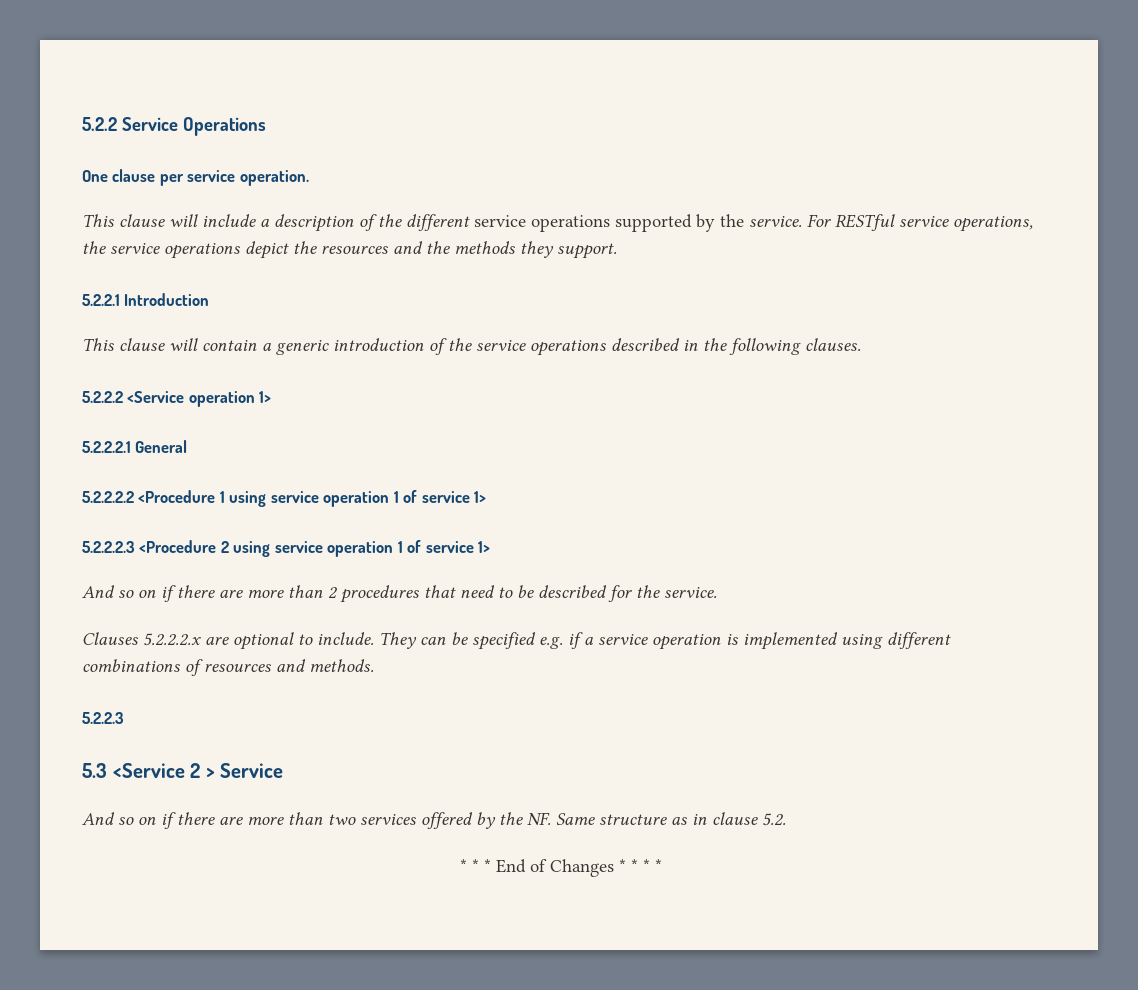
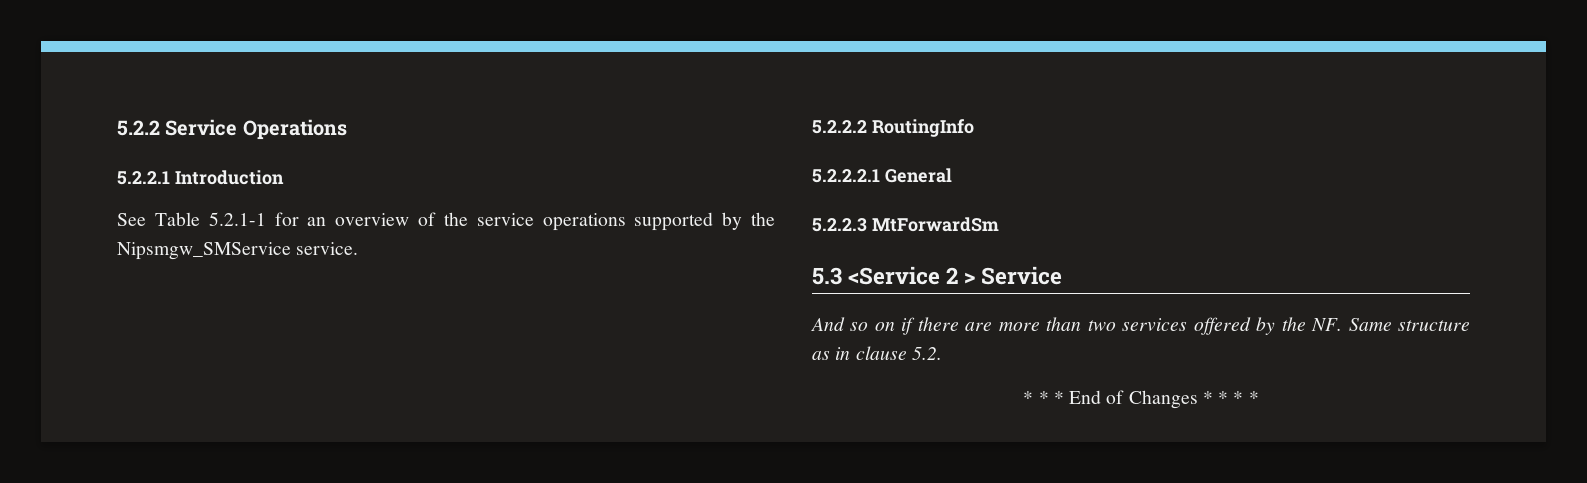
[82,169,309,186] [82,214,470,232] One clause per service operation. // This clause will include a description of the different -> [117,170,284,185] [117,212,468,226] 5.2.2.1 Introduction // See Table 5.2.1-1 for an overview of the
[749,214,1033,232] [82,241,617,259] [82,293,210,306] [82,338,861,356] [82,391,272,407] [82,440,188,453] [82,490,487,507] [82,540,491,557] [82,585,717,603] [82,632,951,650] [82,659,374,676] service. For RESTful service operations, the service operations depict the resources and the methods they support. // 5.2.2.1 Introduction // This clause will contain a generic introduction of the service operations described in the following clauses. // 5.2.2.2 <Service operation 1> // 5.2.2.2.1 General // 5.2.2.2.2 <Procedure 1 using service operation 1 of service 1> // 5.2.2.2.3 <Procedure 2 using service operation 1 of service 1> // And so on if there are more than 2 procedures that need to be described for the service. // Clauses 5.2.2.2.x are optional to include. They can be specified e.g. if a service operation is implemented using different combinations of resources and methods. -> [117,242,359,260] [812,119,974,137] [812,168,952,183] Nipsmgw_SMService service. // 5.2.2.2 RoutingInfo // 5.2.2.2.1 General
(124, 718) none -> [871,217,999,232] MtForwardSm

